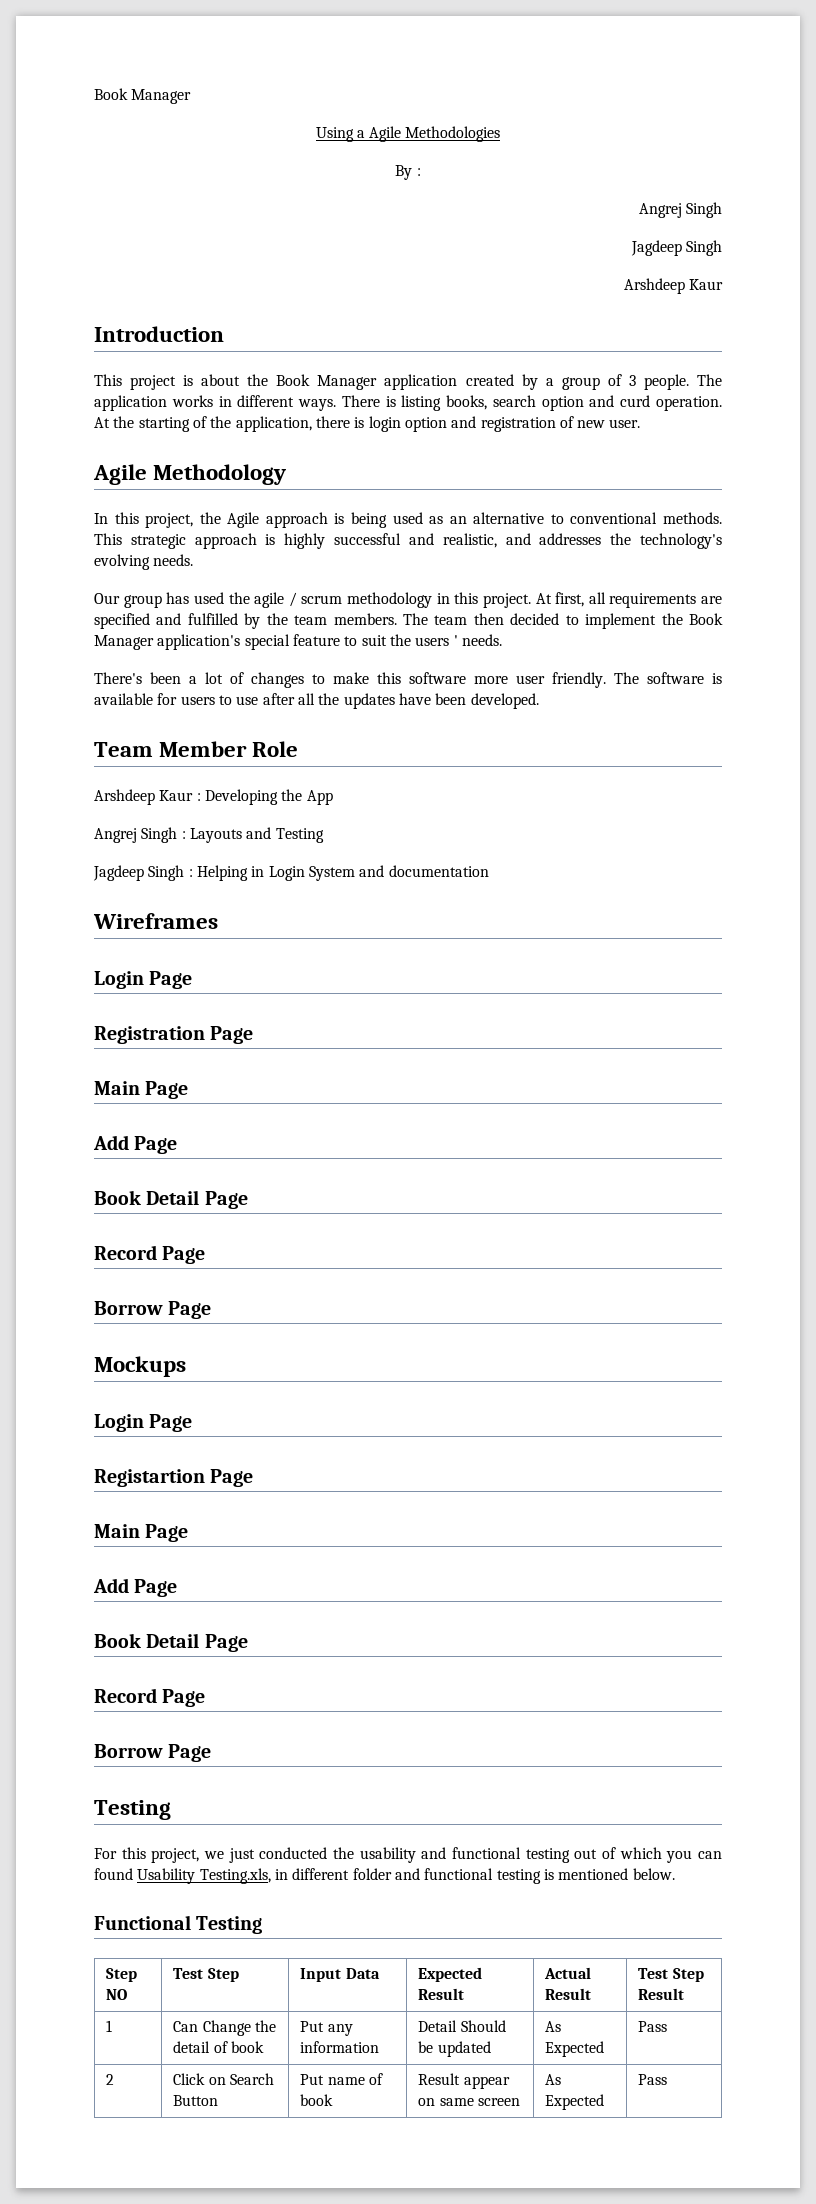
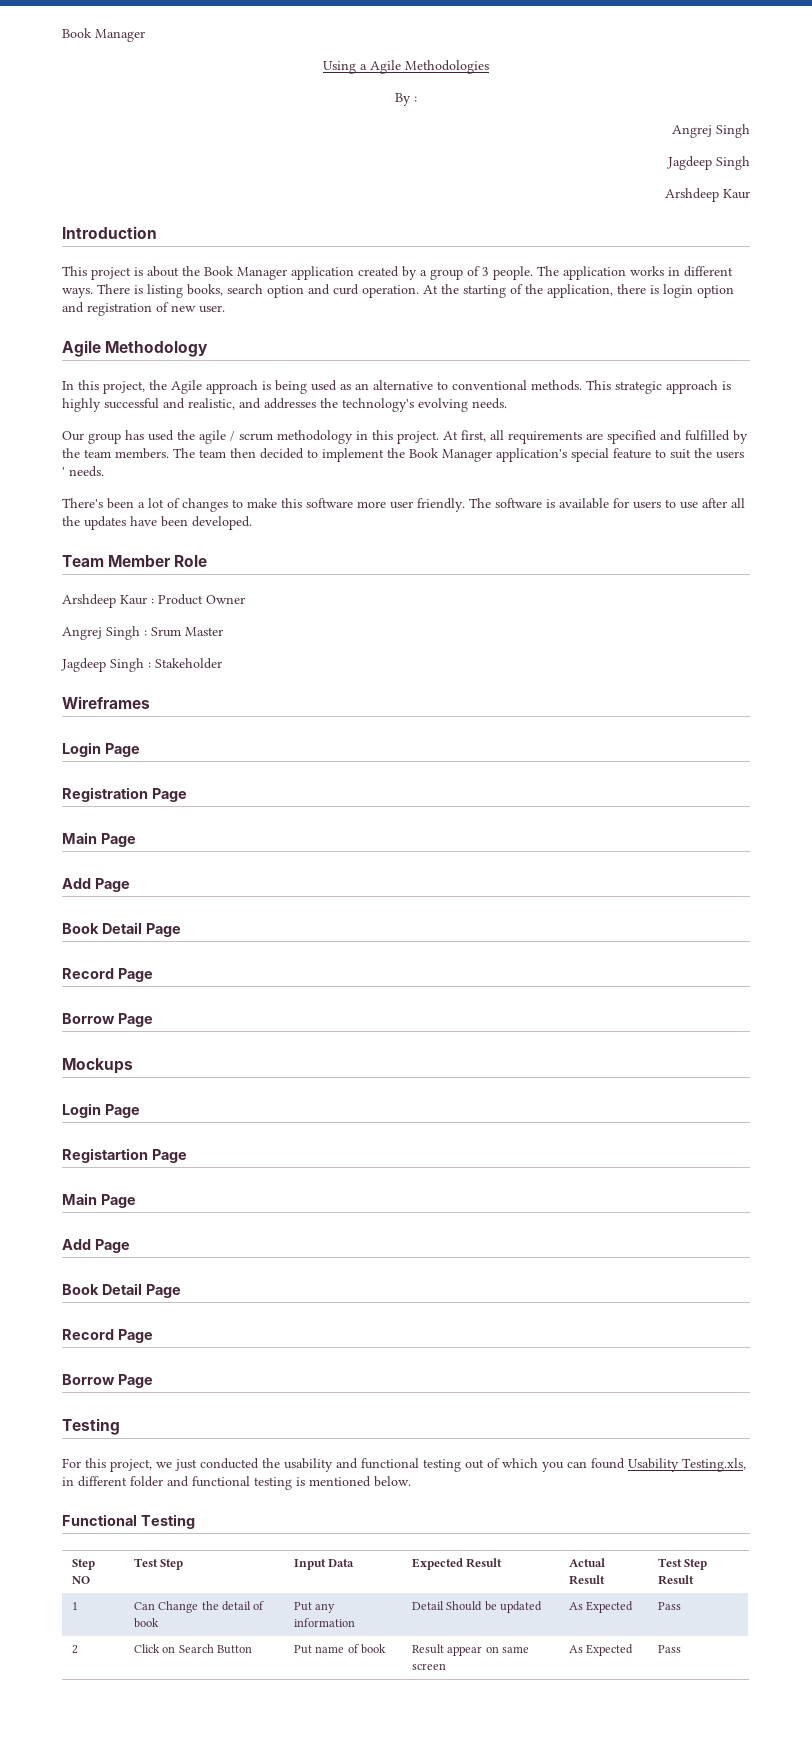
[204,789,333,805] Developing the App -> [158,594,245,605] Product Owner
[189,827,324,843] Layouts and Testing -> [151,627,223,637] Srum Master
[196,865,489,881] Helping in Login System and documentation -> [155,658,222,669] Stakeholder

